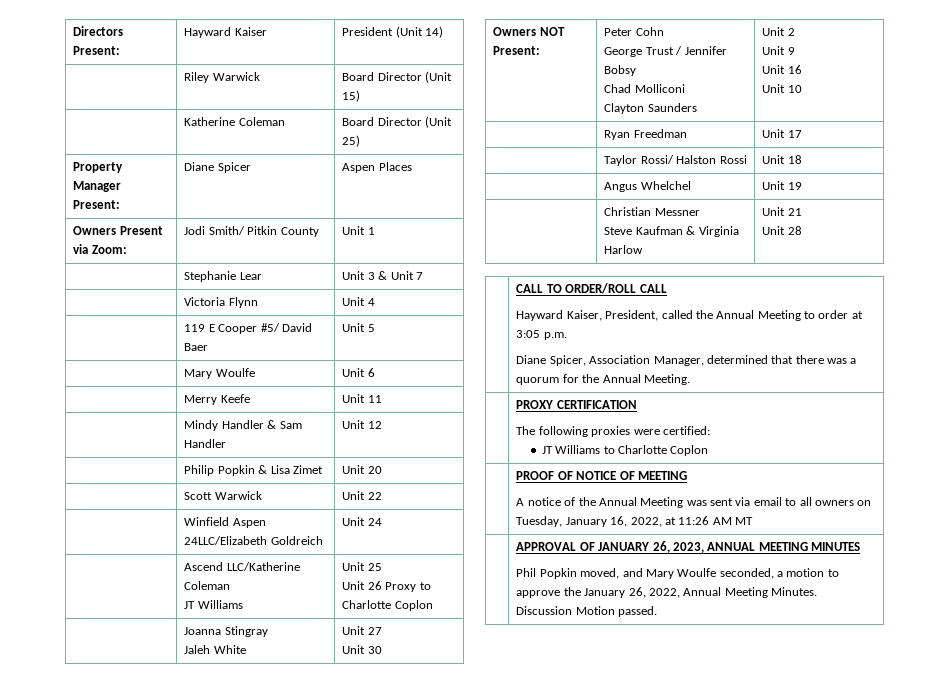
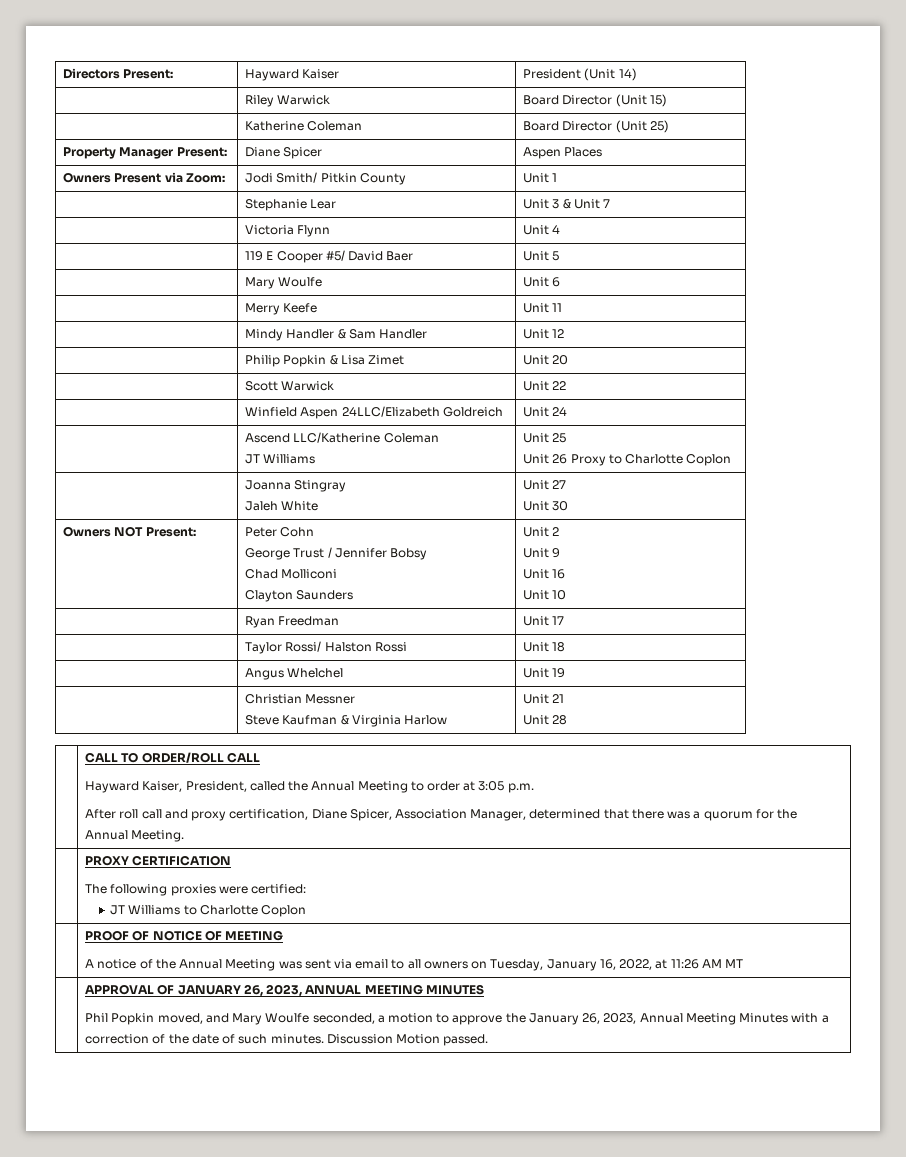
(567, 336) none -> [85,809,309,821] After roll call and proxy certification,
[648,587,818,598] 2022, Annual Meeting Minutes. -> [603,1013,829,1025] [85,1034,324,1044] 2023, Annual Meeting Minutes with a correction of the date of such minutes.

